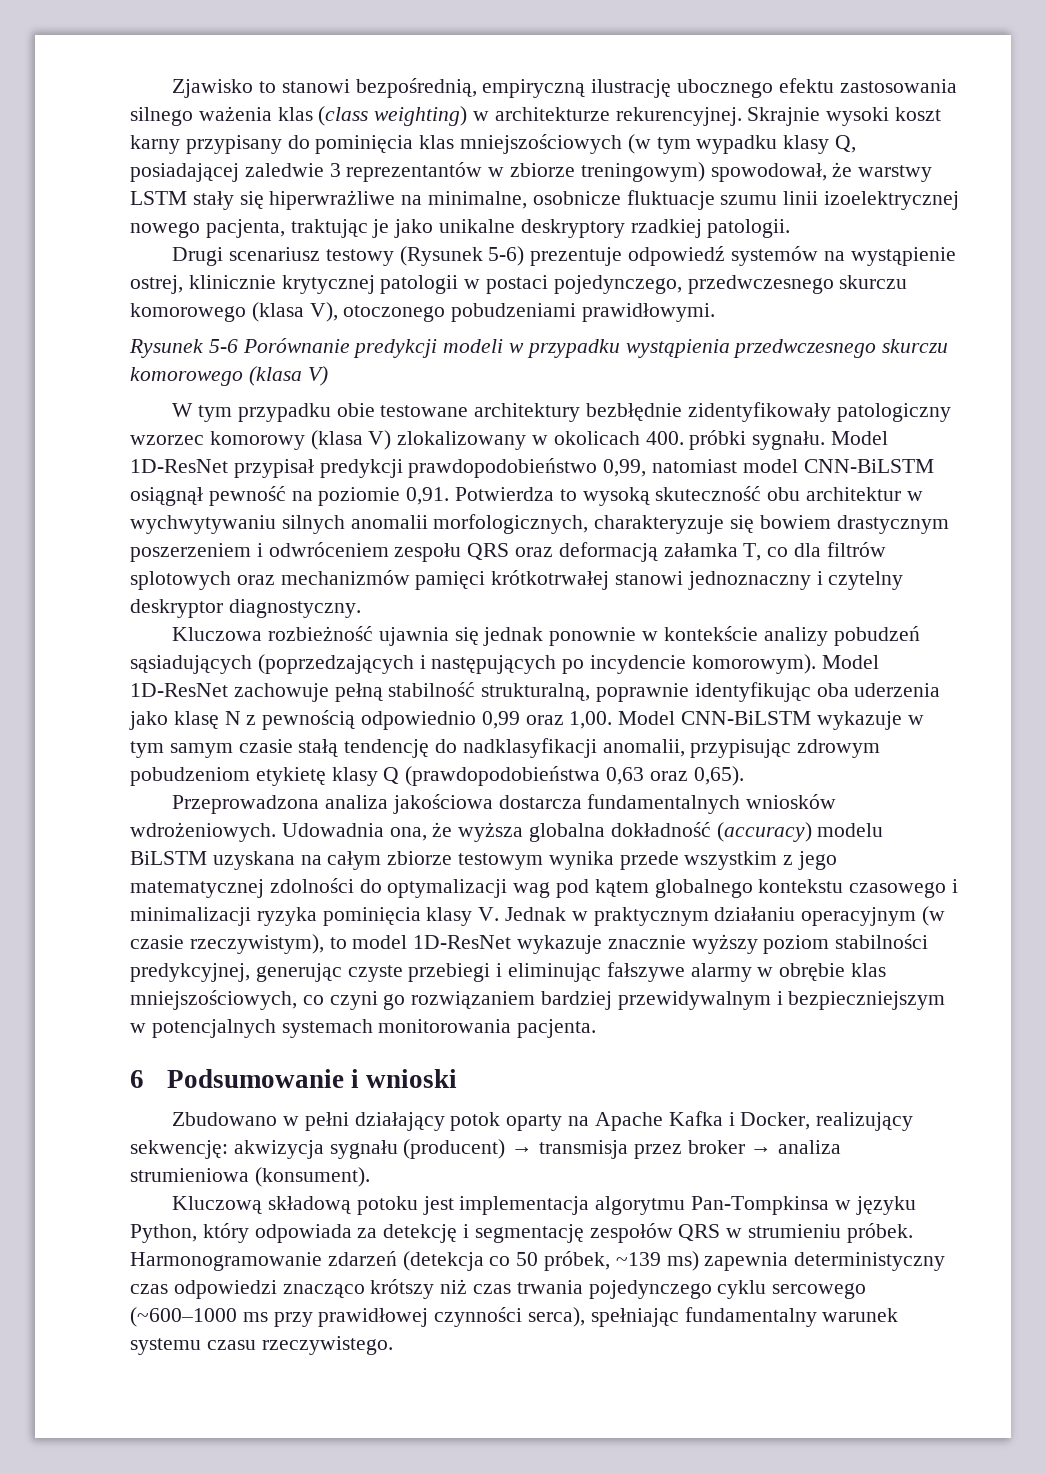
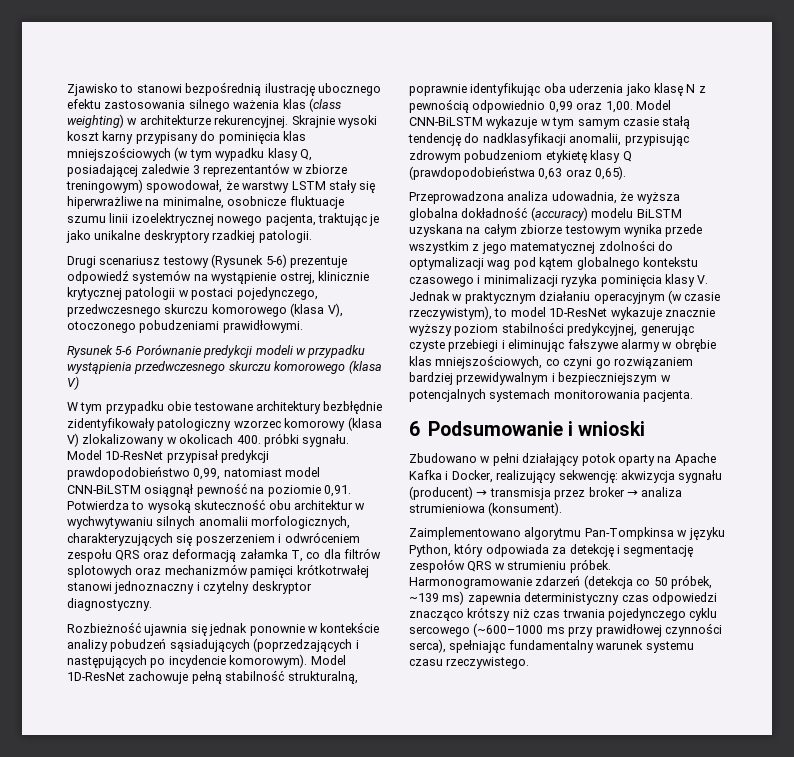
[355,78,586,98] bezpośrednią, empiryczną -> [185,82,262,96] bezpośrednią
[594,515,949,534] charakteryzuje się bowiem drastycznym -> [67,533,193,546] charakteryzujących się
[172,626,374,641] Kluczowa rozbieżność -> [67,622,141,633] Rozbieżność
[392,794,837,814] [130,822,427,842] jakościowa dostarcza fundamentalnych wniosków wdrożeniowych. Udowadnia ona, -> [551,191,617,204] udowadnia,
[172,1196,590,1215] Kluczową składową potoku jest implementacja -> [409,527,521,540] Zaimplementowano

